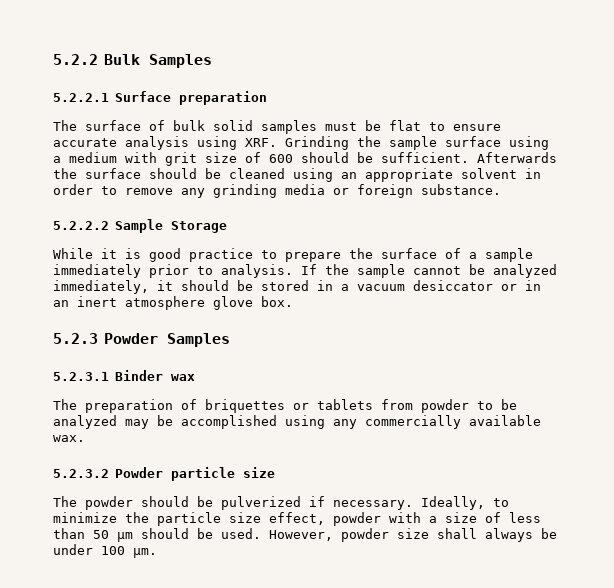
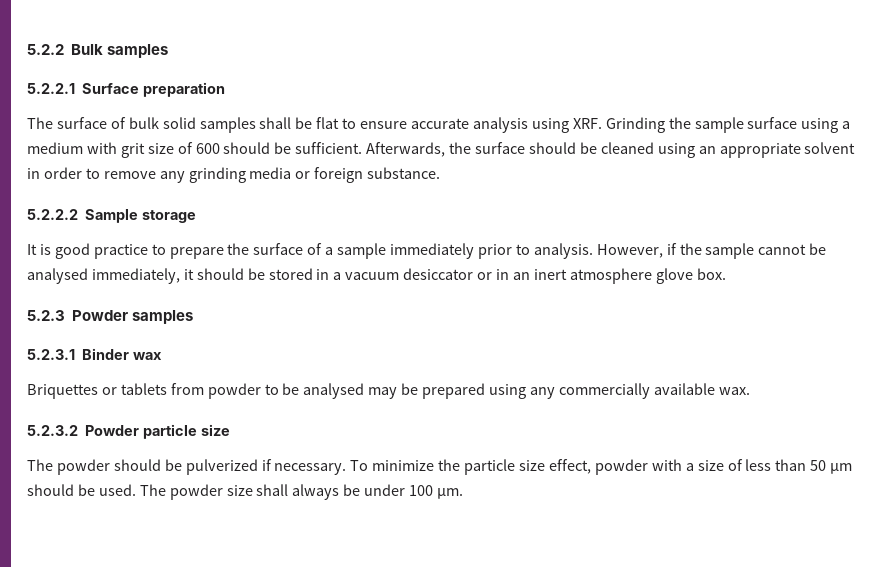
[149,54,213,68] Samples -> [107,44,169,58] samples
[325,122,357,131] must -> [259,117,292,129] shall
[477,152,557,163] Afterwards -> [366,142,446,157] Afterwards,
[171,221,228,233] [53,248,117,259] Storage // While it -> [142,210,197,223] [27,244,37,255] storage // It
[301,264,317,275] If -> [596,243,677,258] However, if
[493,264,557,278] analyzed -> [27,268,88,284] analysed
[167,333,231,347] Samples -> [132,310,194,324] samples
[53,399,285,413] The preparation of briquettes -> [27,384,98,399] Briquettes
[53,415,117,429] analyzed -> [303,383,365,399] analysed
[181,415,277,429] accomplished -> [422,383,486,399] prepared
[421,496,509,510] Ideally, to -> [350,460,369,471] To
[269,530,333,541] However, -> [139,484,166,496] The

